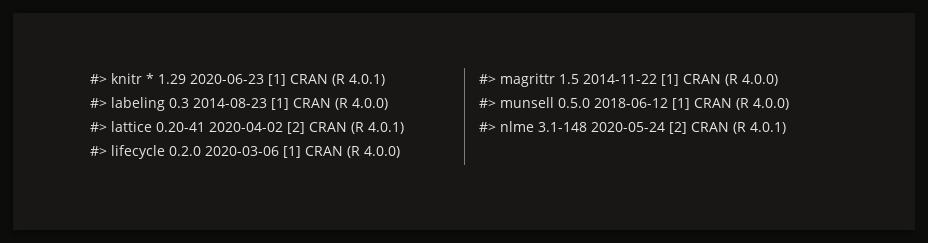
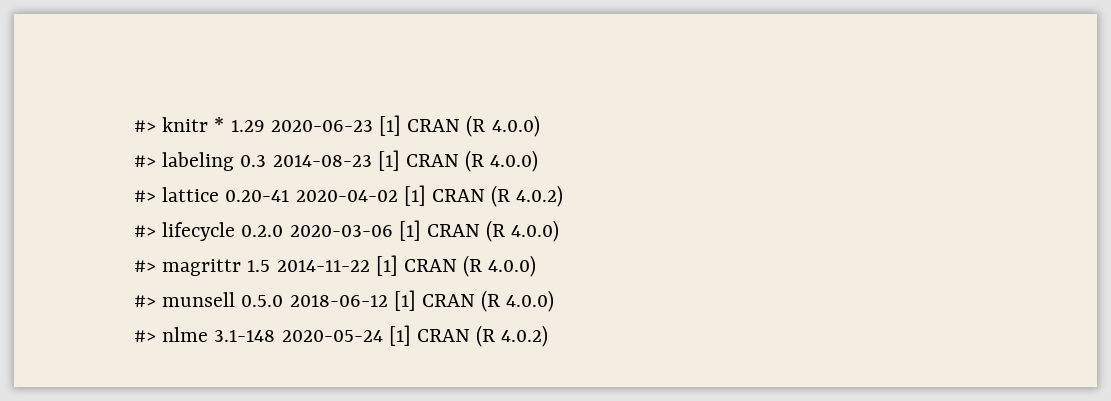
[349,74,385,86] 4.0.1) -> [491,115,540,137] 4.0.0)
[287,122,404,134] [2] CRAN (R 4.0.1) -> [403,185,564,207] [1] CRAN (R 4.0.2)
[669,122,786,134] [2] CRAN (R 4.0.1) -> [388,325,549,347] [1] CRAN (R 4.0.2)

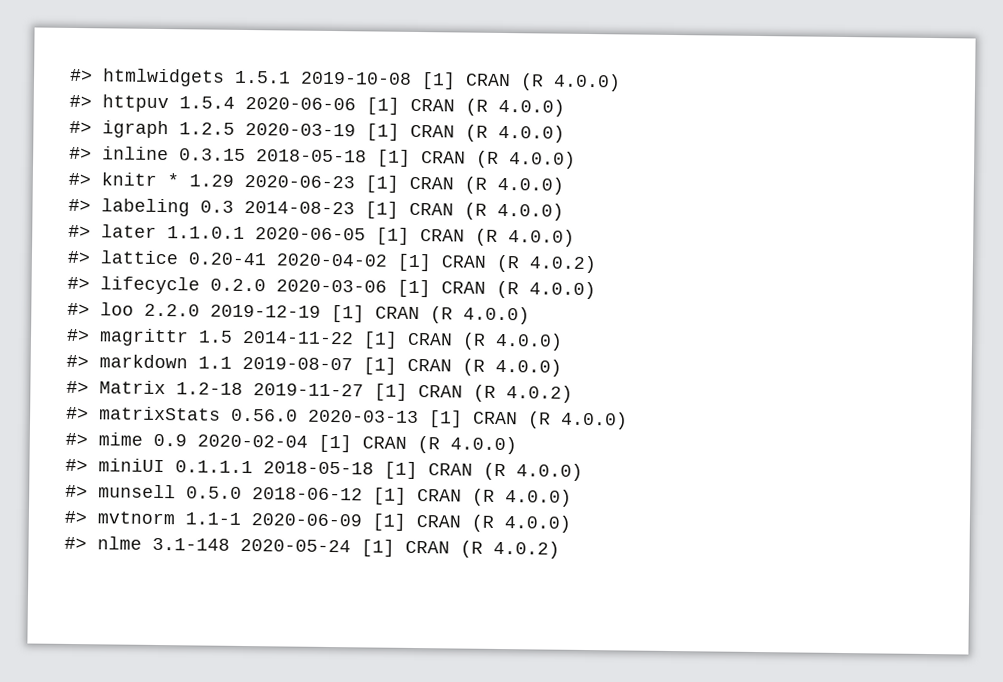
[134,120,156,132] #> -> [70,68,621,92] [69,94,565,117] [69,120,565,143] [69,146,576,169] [68,172,91,186] #> htmlwidgets 1.5.1 2019-10-08 [1] CRAN (R 4.0.0) // #> httpuv 1.5.4 2020-06-06 [1] CRAN (R 4.0.0) // #> igraph 1.2.5 2020-03-19 [1] CRAN (R 4.0.0) // #> inline 0.3.15 2018-05-18 [1] CRAN (R 4.0.0) // #>
(539, 161) none -> [68,224,575,247] // #> later 1.1.0.1 2020-06-05 [1] CRAN (R 4.0.0)
(560, 231) none -> [67,302,530,325] // #> loo 2.2.0 2019-12-19 [1] CRAN (R 4.0.0)
(537, 266) none -> [66,354,562,377] [66,380,573,403] [66,406,628,430] [65,432,517,455] [65,458,583,481] // #> markdown 1.1 2019-08-07 [1] CRAN (R 4.0.0) // #> Matrix 1.2-18 2019-11-27 [1] CRAN (R 4.0.2) // #> matrixStats 0.56.0 2020-03-13 [1] CRAN (R 4.0.0) // #> mime 0.9 2020-02-04 [1] CRAN (R 4.0.0) // #> miniUI 0.1.1.1 2018-05-18 [1] CRAN (R 4.0.0)
(555, 301) none -> [64,510,571,533] // #> mvtnorm 1.1-1 2020-06-09 [1] CRAN (R 4.0.0)

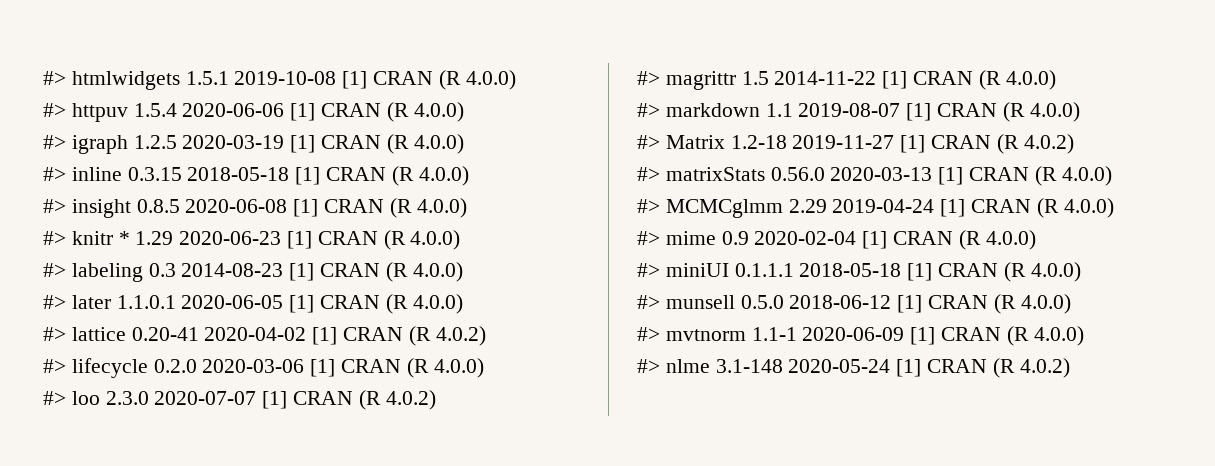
(576, 160) none -> [43,198,467,218] // #> insight 0.8.5 2020-06-08 [1] CRAN (R 4.0.0)
[144,303,530,325] 2.2.0 2019-12-19 [1] CRAN (R 4.0.0) -> [105,390,436,410] 2.3.0 2020-07-07 [1] CRAN (R 4.0.2)
(628, 420) none -> [637,198,1114,218] // #> MCMCglmm 2.29 2019-04-24 [1] CRAN (R 4.0.0)

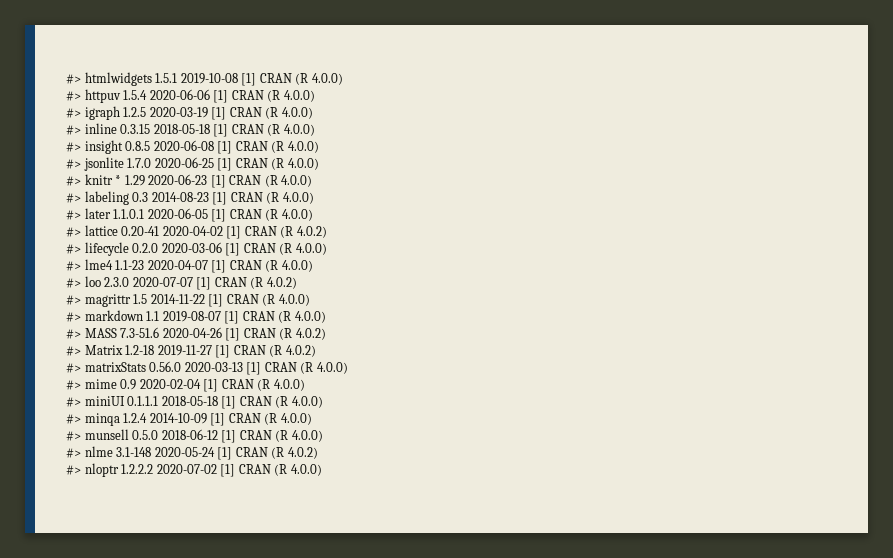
(467, 208) none -> [66,157,319,171] // #> jsonlite 1.7.0 2020-06-25 [1] CRAN (R 4.0.0)
(484, 368) none -> [66,259,313,273] // #> lme4 1.1-23 2020-04-07 [1] CRAN (R 4.0.0)
(1080, 112) none -> [66,327,326,341] // #> MASS 7.3-51.6 2020-04-26 [1] CRAN (R 4.0.2)
[637,198,1114,218] // #> MCMCglmm 2.29 2019-04-24 [1] CRAN (R 4.0.0) -> (348, 368) none
[665,294,1071,314] [637,327,905,341] munsell 0.5.0 2018-06-12 [1] CRAN (R 4.0.0) // #> mvtnorm 1.1-1 2020-06-09 -> [84,413,312,426] [66,429,218,441] minqa 1.2.4 2014-10-09 [1] CRAN (R 4.0.0) // #> munsell 0.5.0 2018-06-12
(1070, 368) none -> [66,463,322,477] // #> nloptr 1.2.2.2 2020-07-02 [1] CRAN (R 4.0.0)

